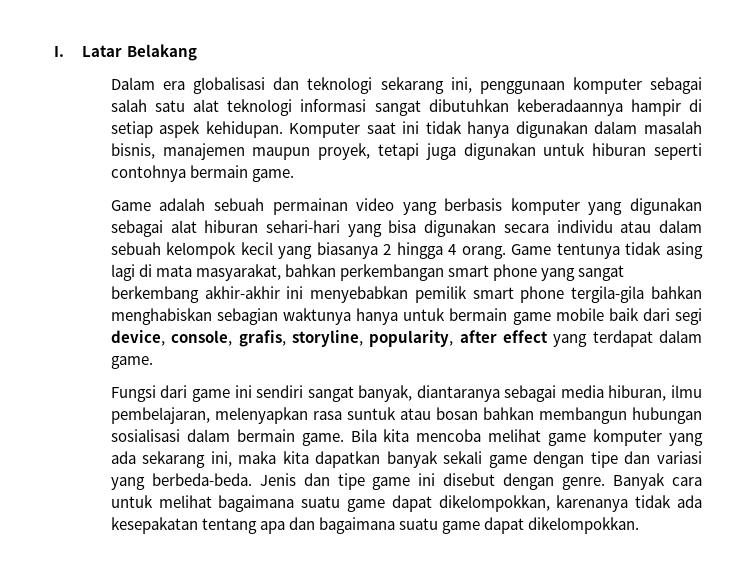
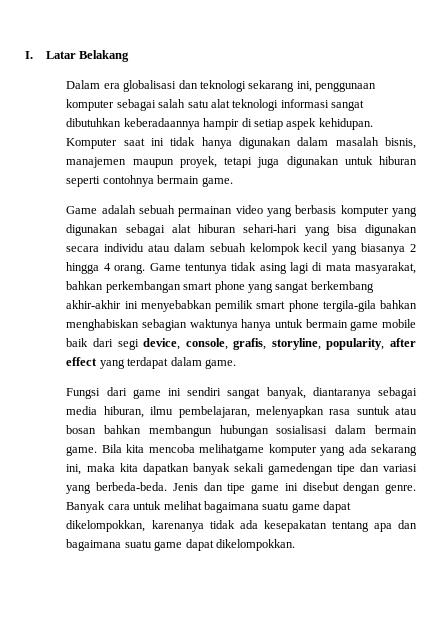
[488,429,587,446] melihat game -> [199,444,265,456] melihatgame
[488,451,585,468] game dengan -> [267,463,333,475] gamedengan

